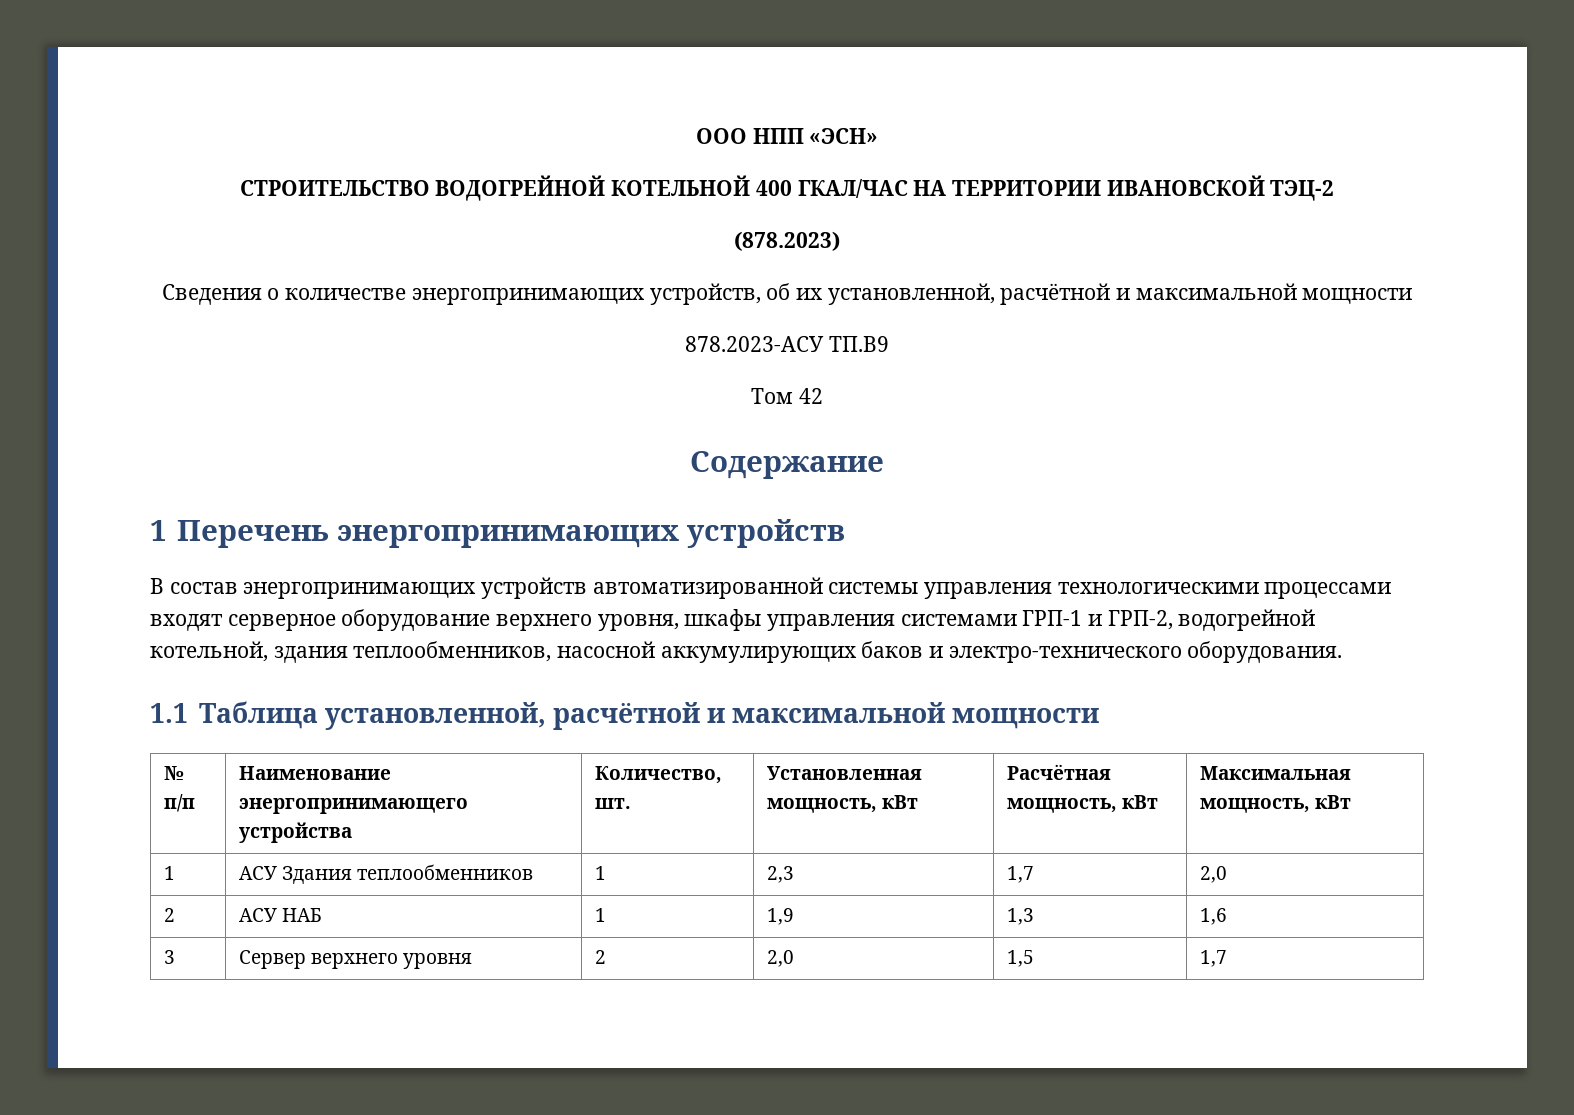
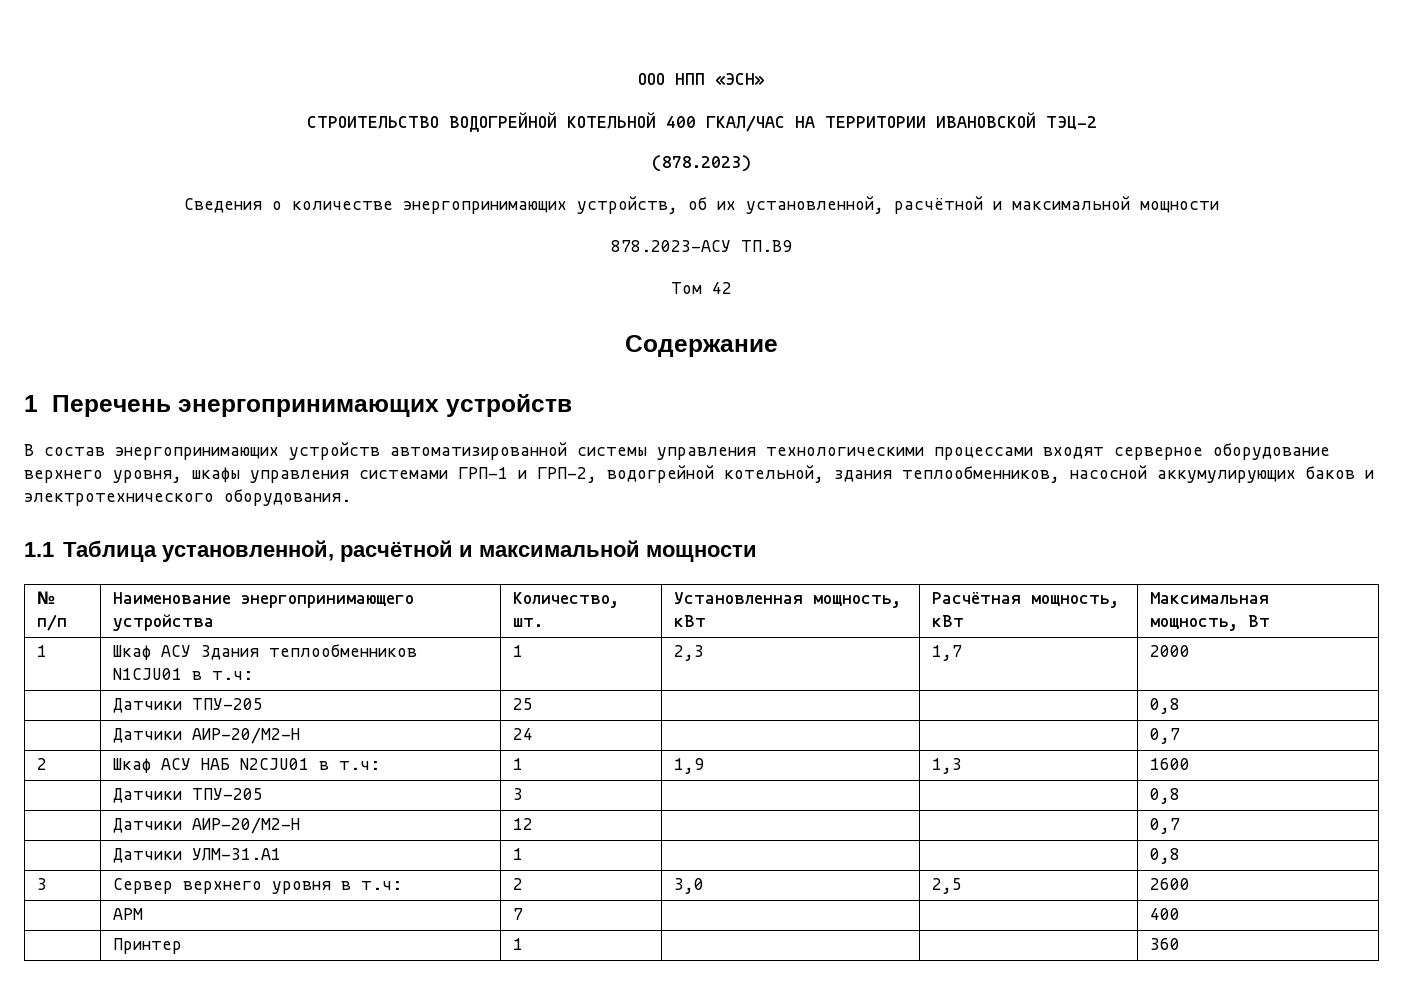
[948,646,1182,663] электро-технического -> [24,493,214,506] электротехнического
[1315,795,1352,809] [164,866,176,880] кВт // 1 | -> [1247,615,1270,627] [36,645,47,657] [112,645,151,660] Вт // 1 | Шкаф
(534, 872) none -> [112,668,253,680] N1CJU01 в т.ч:
[1200,866,1228,883] [164,908,176,922] 2,0 // 2 | -> [1149,645,1190,657] [112,698,263,713] [512,698,533,710] [1149,698,1180,714] [112,727,300,744] [512,728,533,740] [1149,728,1180,744] [36,758,47,770] [112,758,151,773] 2000 // | Датчики ТПУ-205 | 25 | | | 0,8 // | Датчики АИР-20/М2-Н | 24 | | | 0,7 // 2 | Шкаф
(322, 915) none -> [239,758,380,770] N2CJU01 в т.ч:
[1200,908,1228,925] 1,6 -> [1149,758,1190,770] [112,788,263,803] [512,788,523,800] [1149,788,1180,804] [112,817,300,834] [512,818,533,830] [1149,818,1180,834] [112,848,281,863] [512,848,523,860] [1149,848,1180,864] 1600 // | Датчики ТПУ-205 | 3 | | | 0,8 // | Датчики АИР-20/М2-Н | 12 | | | 0,7 // | Датчики УЛМ-31.А1 | 1 | | | 0,8
[595,950,607,964] [767,950,795,967] [1007,950,1035,967] [1200,950,1228,967] | 2 | 2,0 | 1,5 | 1,7 -> [340,881,402,890] [512,878,523,890] [673,878,704,894] [931,878,962,894] [1149,878,1190,890] [112,908,143,920] [512,908,523,920] [1149,908,1180,920] [112,938,182,954] [512,938,523,950] [1149,938,1180,950] в т.ч: | 2 | 3,0 | 2,5 | 2600 // | АРМ | 7 | | | 400 // | Принтер | 1 | | | 360

